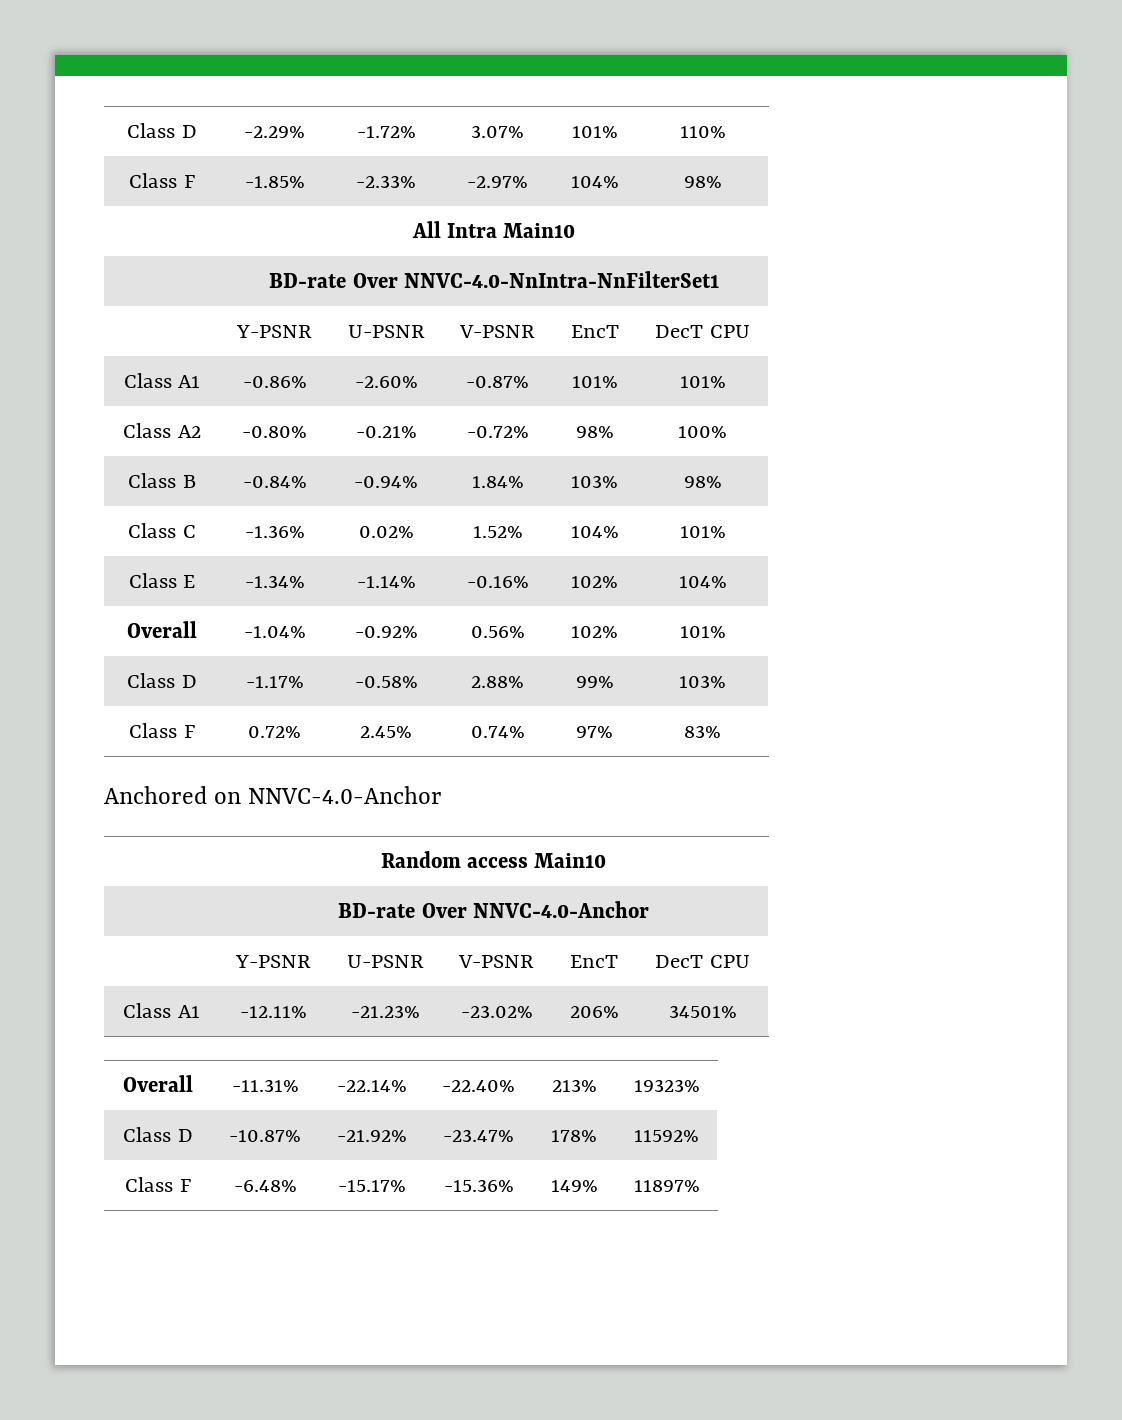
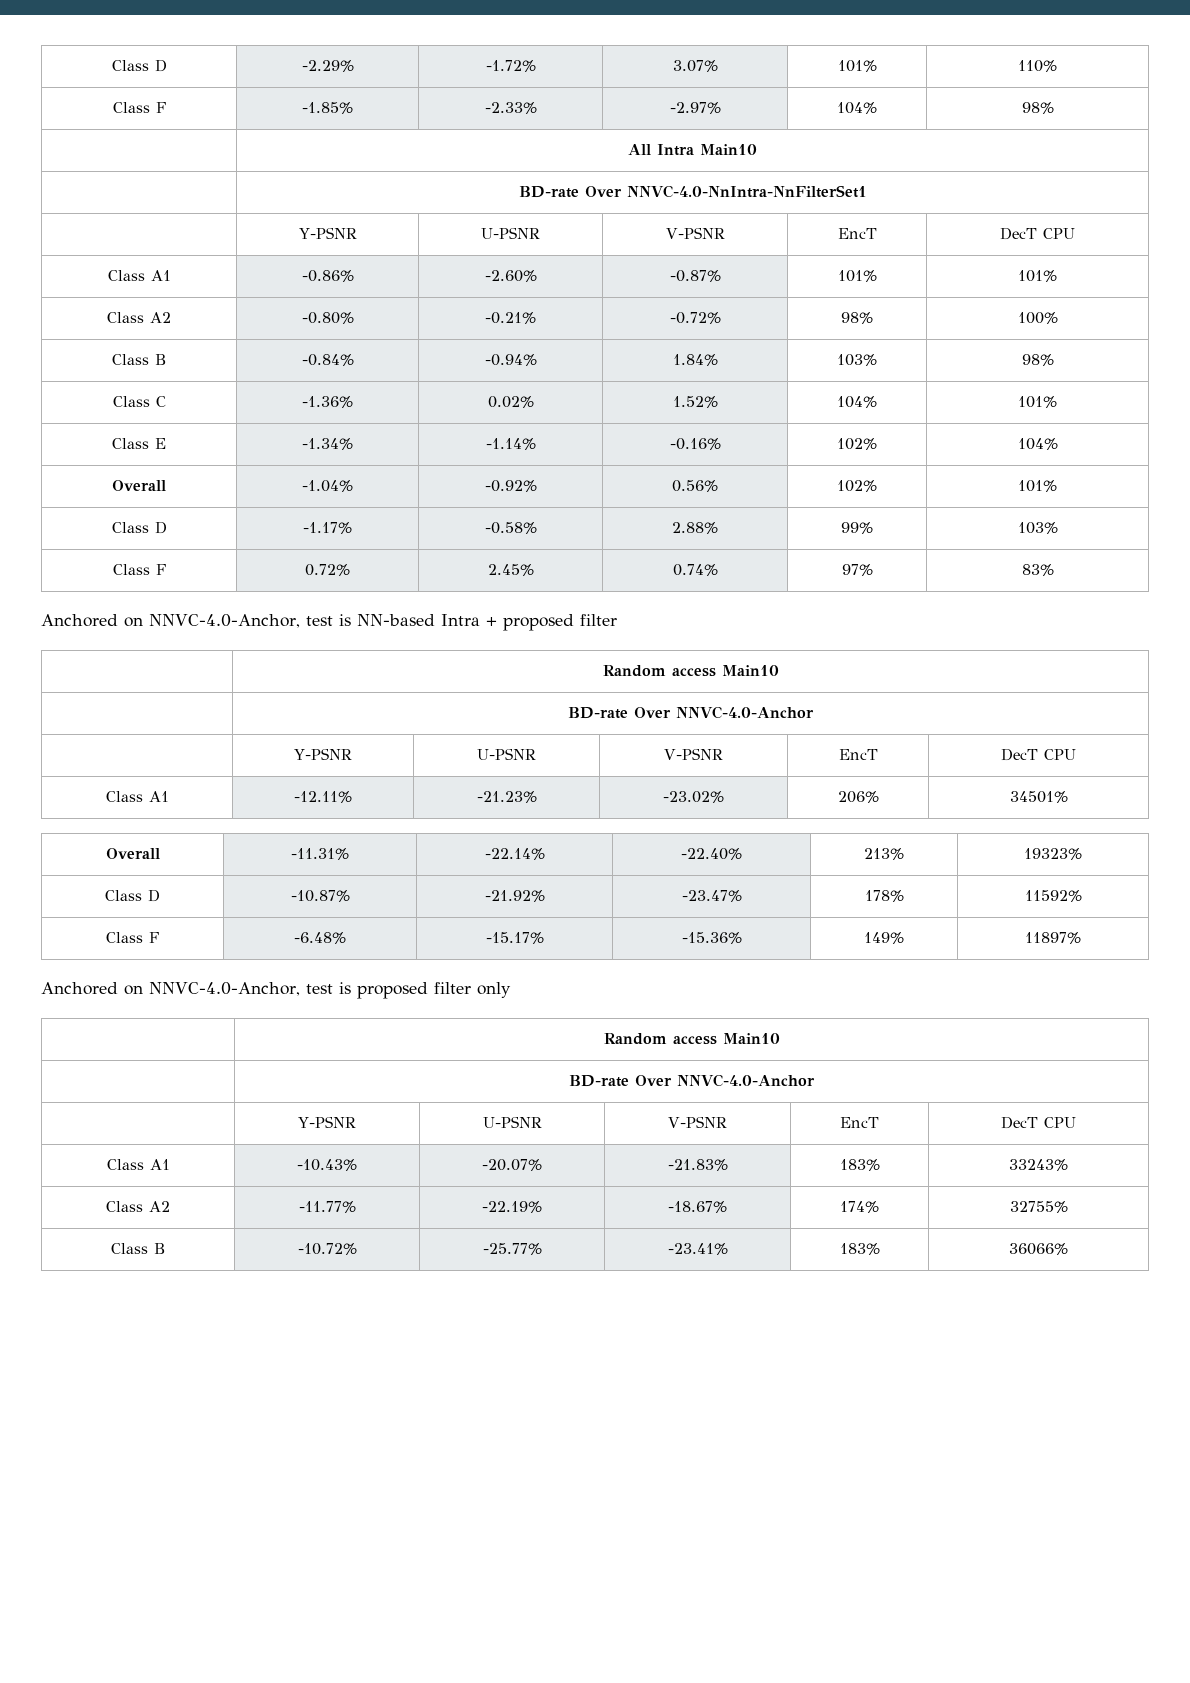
[248,786,443,804] NNVC-4.0-Anchor -> [149,614,617,631] NNVC-4.0-Anchor, test is NN-based Intra + proposed filter
(700, 1186) none -> [41,982,511,999] [603,1033,780,1045] [569,1074,815,1087] [298,1116,356,1128] [482,1116,542,1128] [668,1116,727,1128] [840,1117,879,1128] [1001,1116,1076,1129] [106,1159,170,1170] [297,1159,357,1171] [482,1159,542,1171] [667,1159,728,1171] [839,1159,880,1171] [1009,1159,1068,1171] [106,1201,170,1212] [298,1201,356,1213] [482,1201,542,1213] [668,1201,727,1213] [840,1201,879,1213] [1009,1201,1068,1213] [111,1243,165,1254] [297,1243,357,1255] [482,1243,542,1255] [667,1243,728,1255] [839,1243,880,1255] [1009,1243,1068,1255] // Anchored on NNVC-4.0-Anchor, test is proposed filter only // | Random access Main10 // | BD-rate Over NNVC-4.0-Anchor // | Y-PSNR | U-PSNR | V-PSNR | EncT | DecT CPU // Class A1 | -10.43% | -20.07% | -21.83% | 183% | 33243% // Class A2 | -11.77% | -22.19% | -18.67% | 174% | 32755% // Class B | -10.72% | -25.77% | -23.41% | 183% | 36066%

